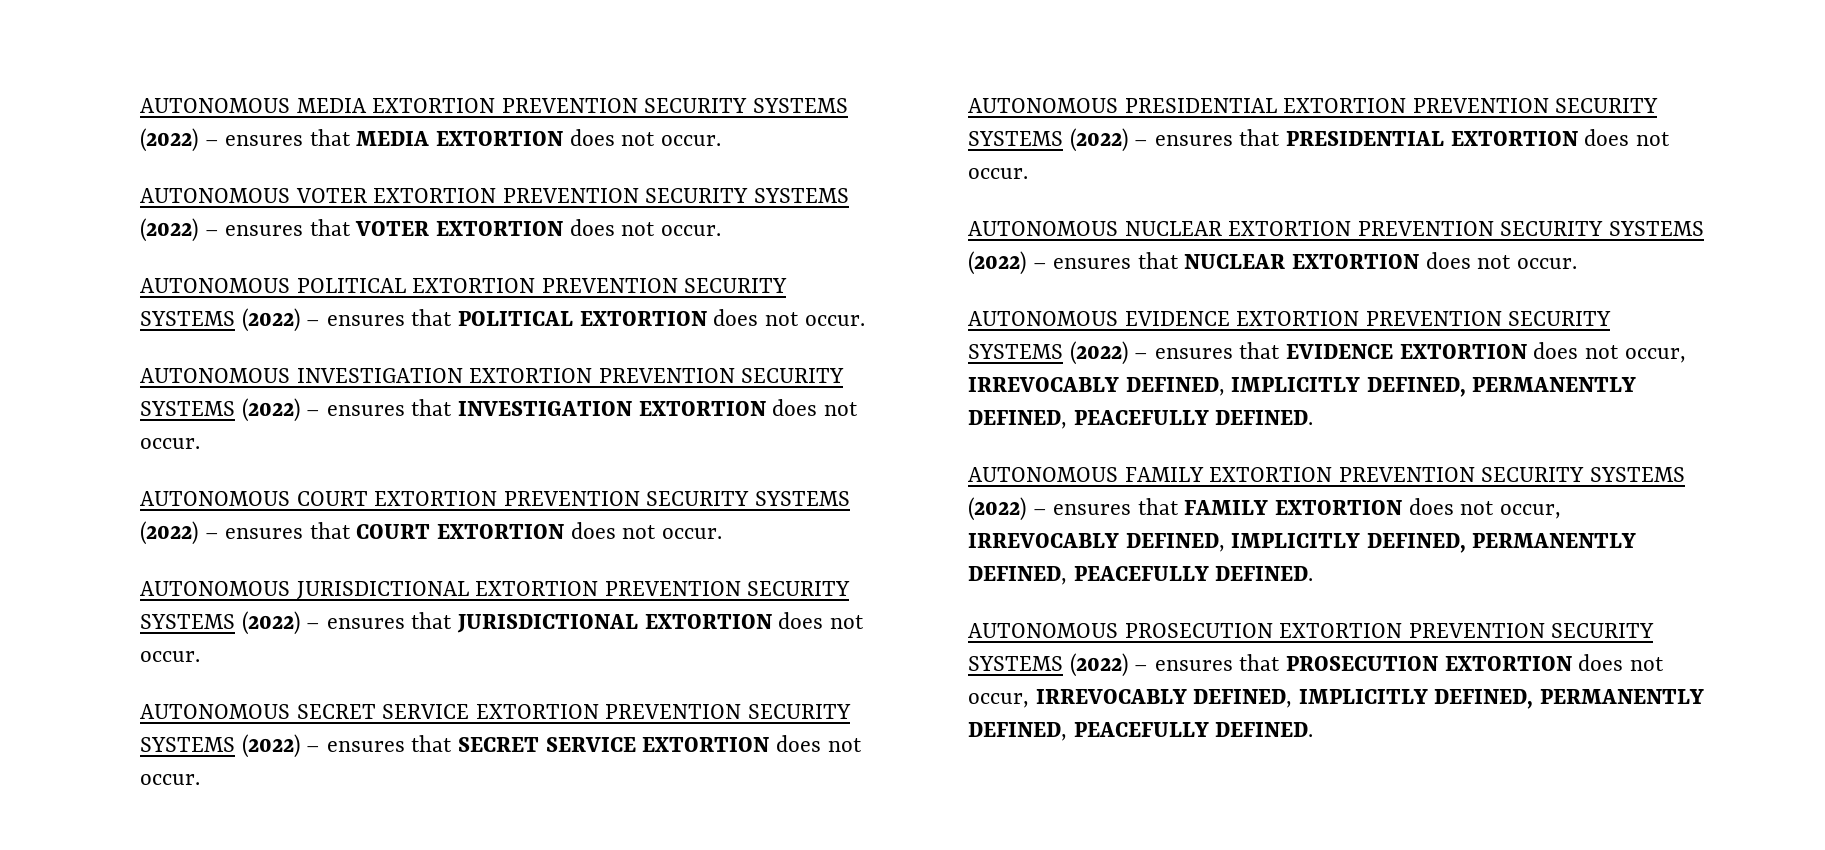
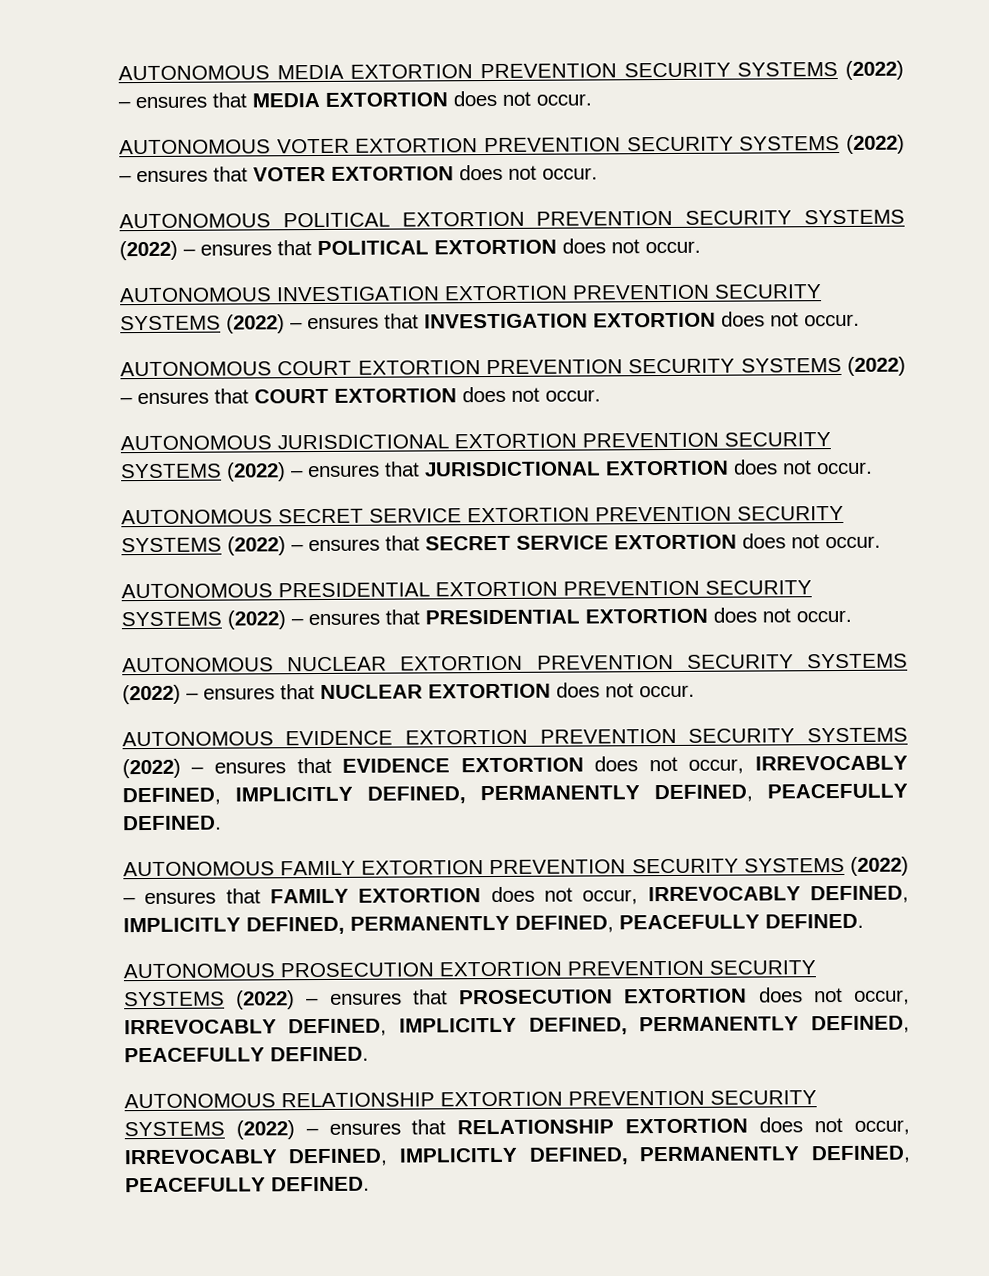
(1314, 729) none -> [123,1090,817,1109] [123,1117,911,1140] [123,1145,911,1167] [124,1176,370,1193] // AUTONOMOUS RELATIONSHIP EXTORTION PREVENTION SECURITY SYSTEMS (2022) – ensures that RELATIONSHIP EXTORTION does not occur, IRREVOCABLY DEFINED, IMPLICITLY DEFINED, PERMANENTLY DEFINED, PEACEFULLY DEFINED.

